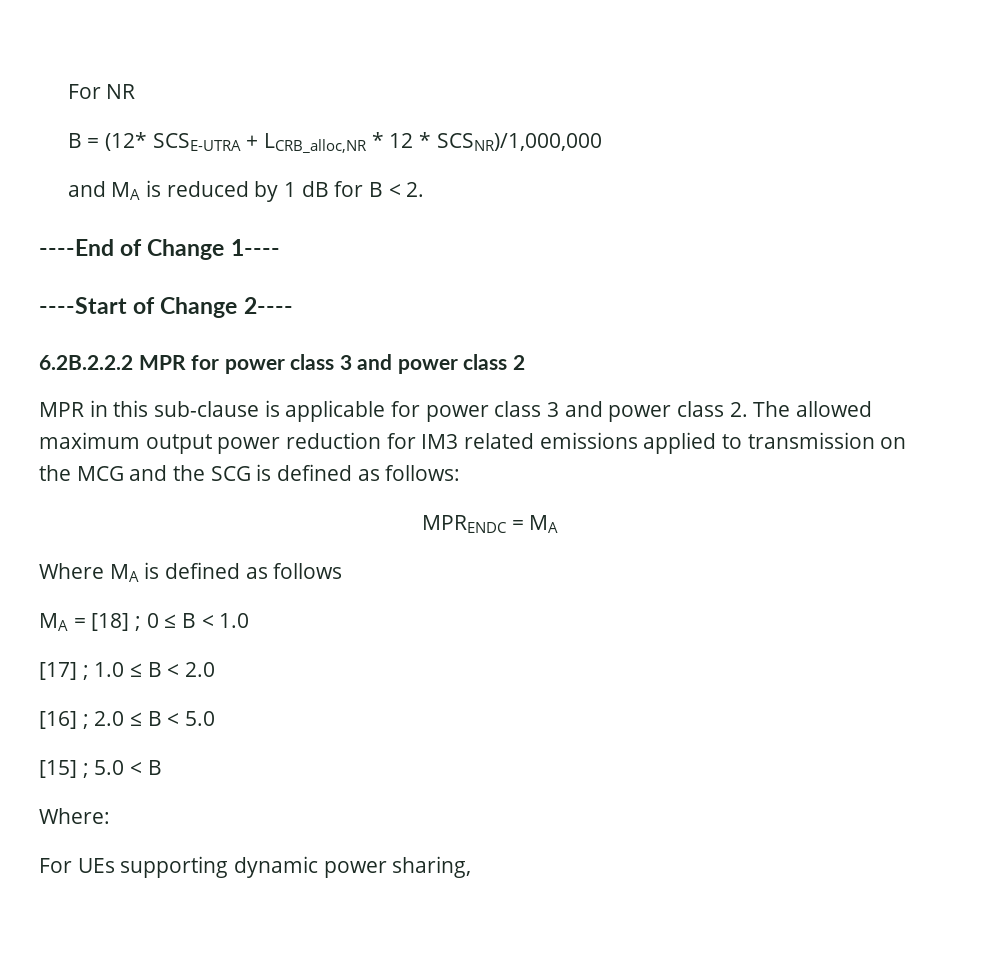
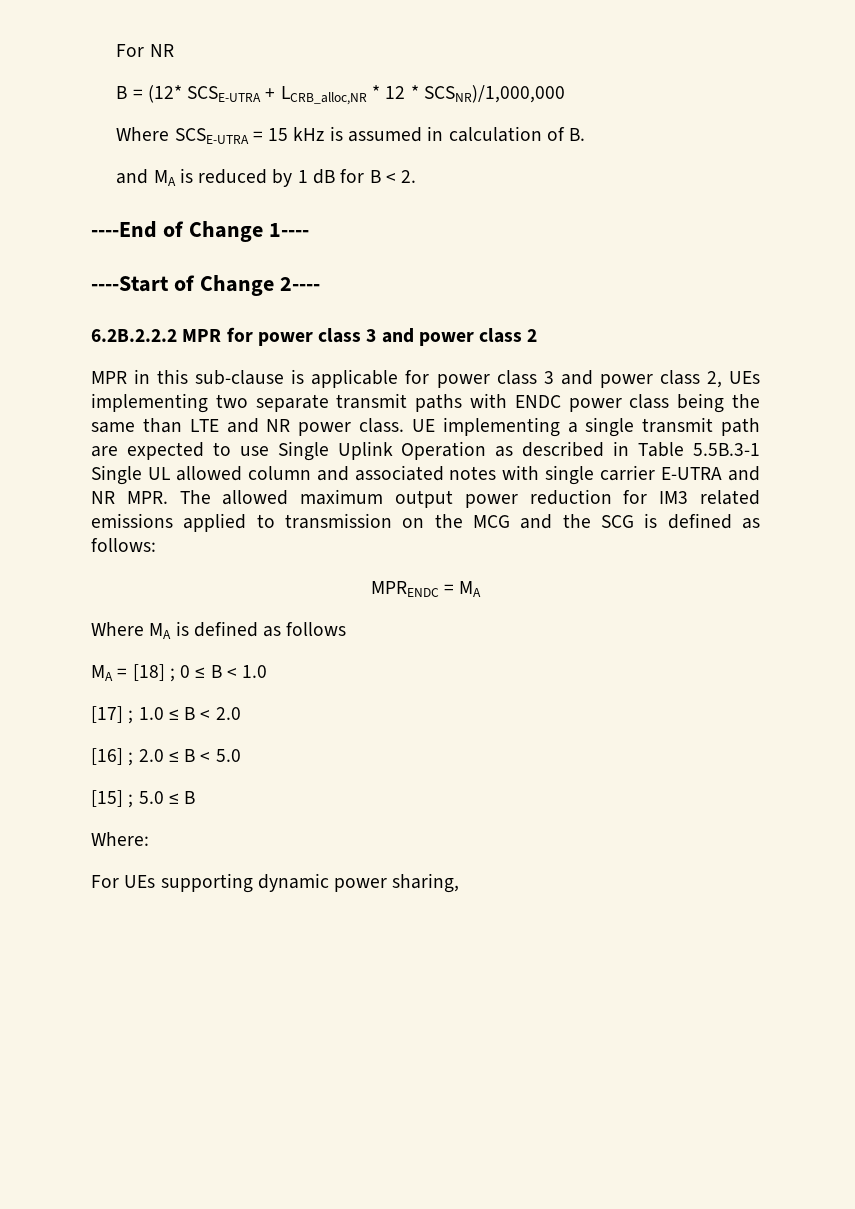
(602, 142) none -> [116,126,586,144] // Where SCSE-UTRA = 15 kHz is assumed in calculation of B.
[729,402,748,417] 2. -> [706,371,760,388] [91,393,760,413] [91,417,760,437] [91,441,760,461] [91,465,760,485] [91,491,168,504] 2, UEs implementing two separate transmit paths with ENDC power class being the same than LTE and NR power class. UE implementing a single transmit path are expected to use Single Uplink Operation as described in Table 5.5B.3-1 Single UL allowed column and associated notes with single carrier E-UTRA and NR MPR.
[130,762,143,775] < -> [168,793,179,804] ≤

